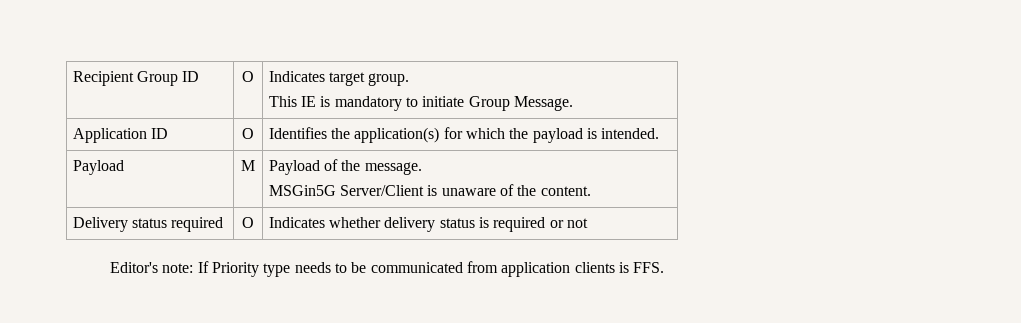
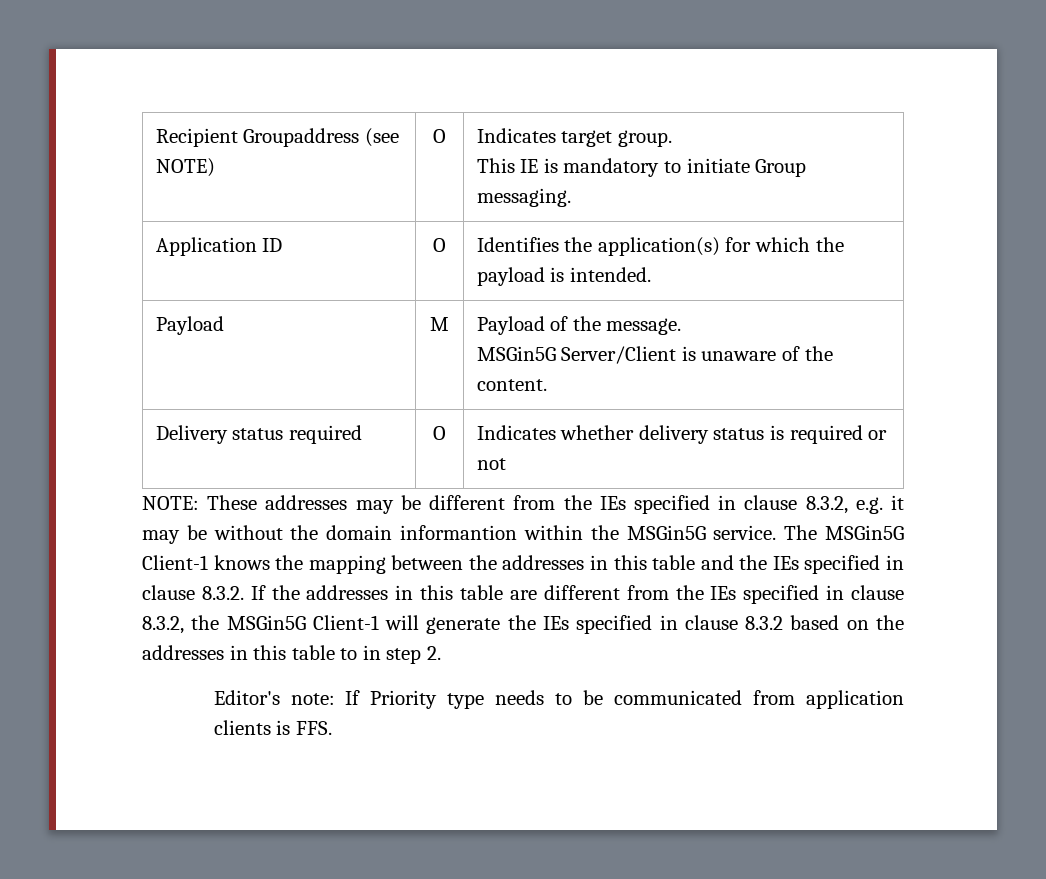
[137,71,200,86] Group ID -> [243,128,399,147] [155,158,215,177] Groupaddress (see NOTE)
[514,96,574,111] Message. -> [476,188,571,207] messaging.
(589, 223) none -> [142,495,904,514] [142,525,905,544] [142,555,904,574] [142,585,905,604] [142,615,905,634] [142,645,441,664] // NOTE: These addresses may be different from the IEs specified in clause 8.3.2, e.g. it may be without the domain informantion within the MSGin5G service. The MSGin5G Client-1 knows the mapping between the addresses in this table and the IEs specified in clause 8.3.2. If the addresses in this table are different from the IEs specified in clause 8.3.2, the MSGin5G Client-1 will generate the IEs specified in clause 8.3.2 based on the addresses in this table to in step 2.

